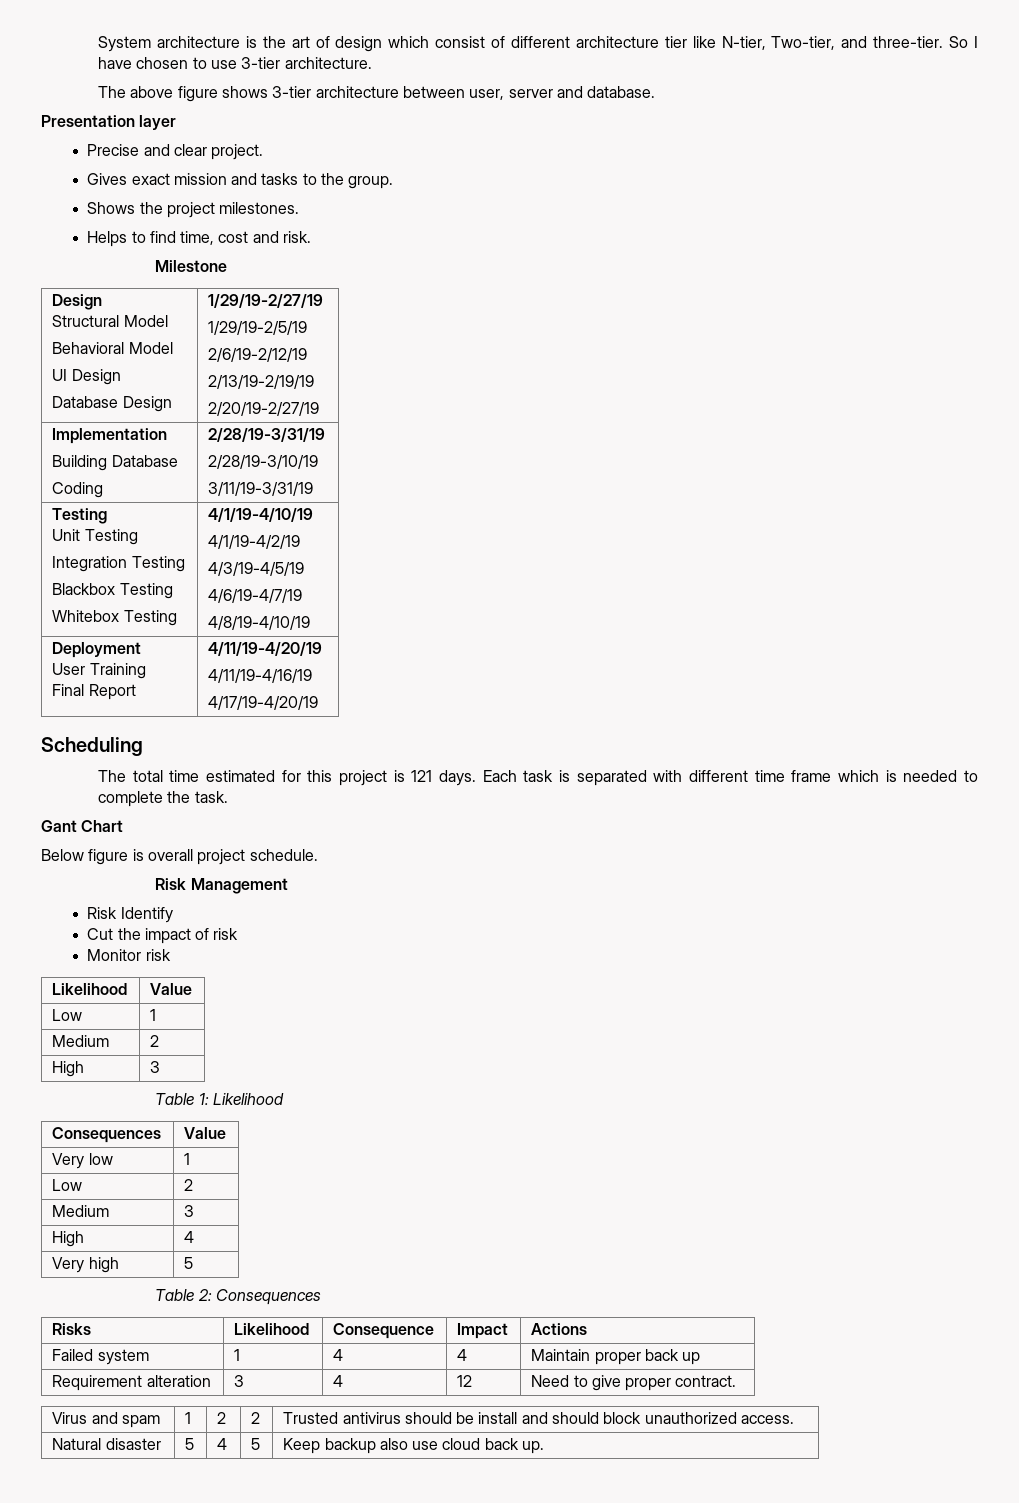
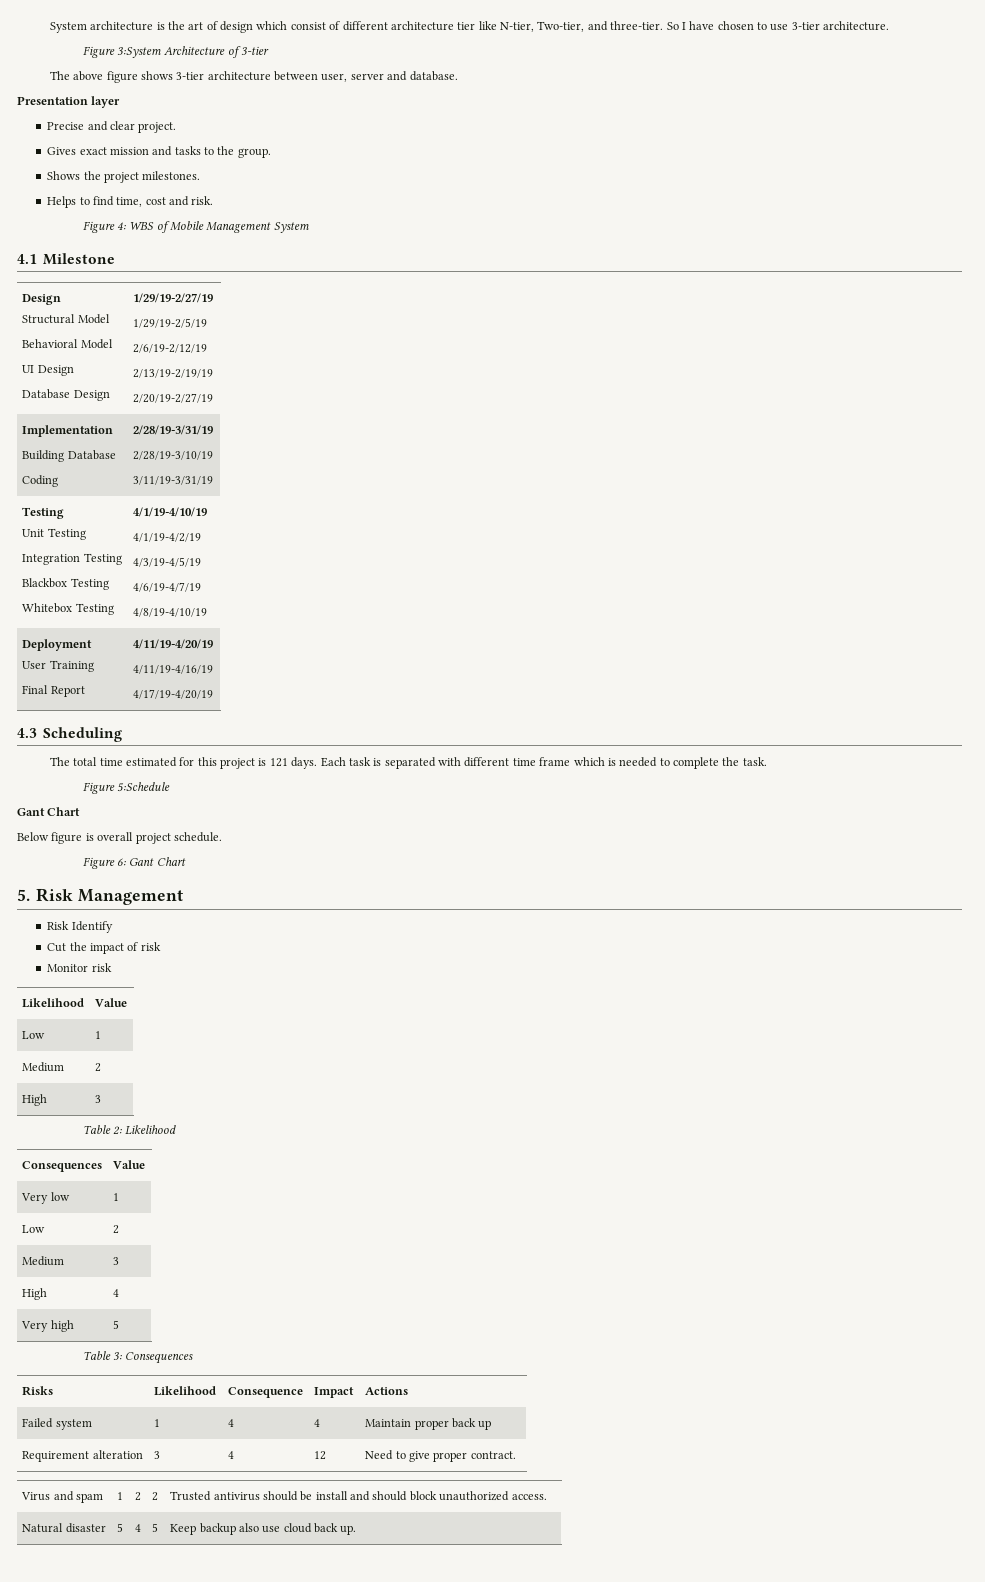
(372, 63) none -> [82,46,270,58] // Figure 3:System Architecture of 3-tier
(312, 237) none -> [82,221,309,233] [17,254,37,264] Figure 4: WBS of Mobile Management System // 4.1
(319, 703) none -> [17,728,37,738] 4.3
(228, 797) none -> [82,782,170,794] // Figure 5:Schedule
(318, 855) none -> [82,857,186,869] [17,889,30,901] Figure 6: Gant Chart // 5.
[198,1093,209,1105] 1: -> [112,1126,122,1135] 2:
[197,1289,212,1301] 2: -> [112,1352,122,1360] 3:

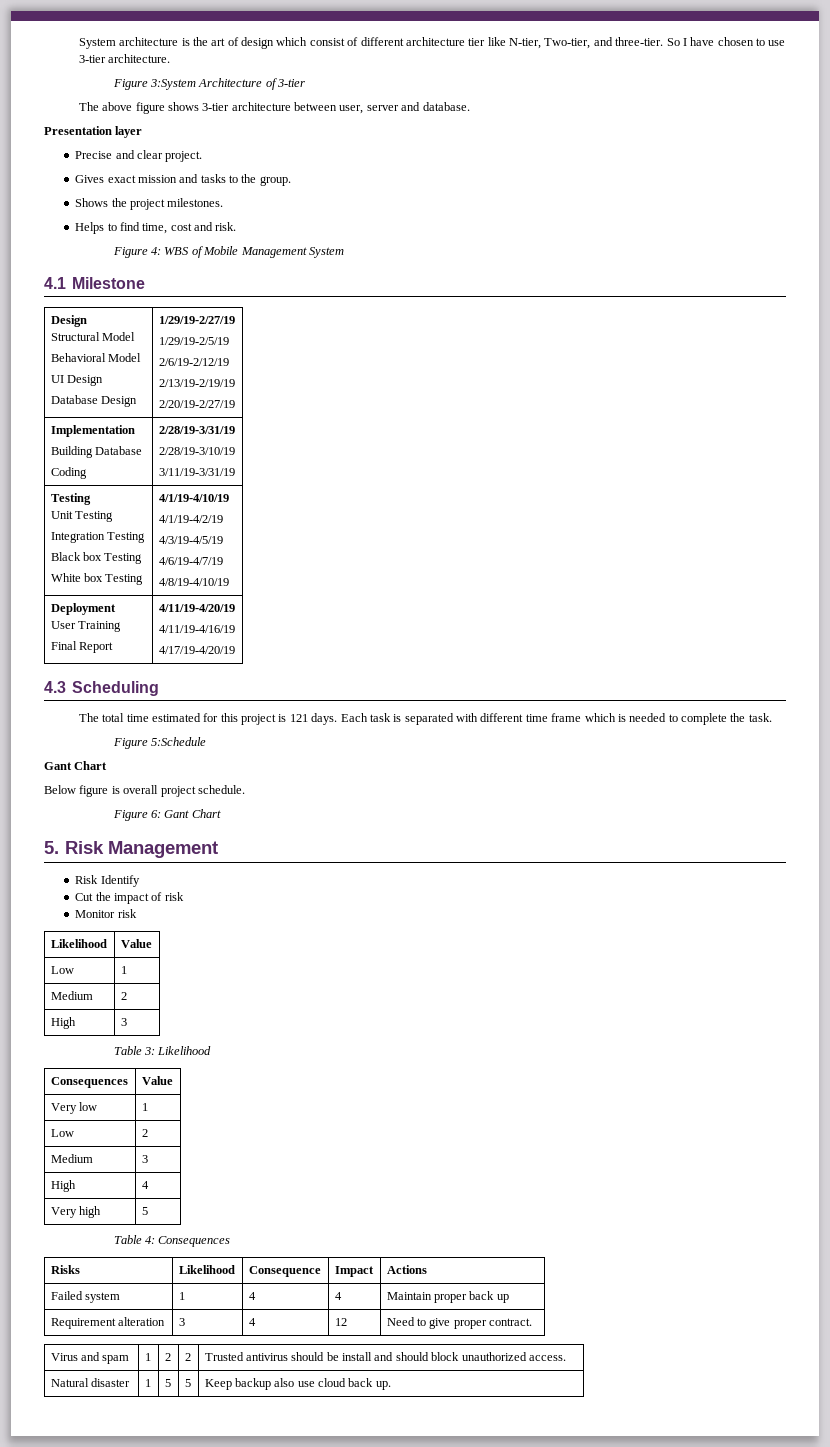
[22,578,109,590] [22,603,73,613] Blackbox Testing // Whitebox -> [50,552,143,564] [50,573,103,582] Black box Testing // White box
[112,1126,122,1135] 2: -> [144,1047,156,1055] 3:
[112,1352,122,1360] 3: -> [145,1236,156,1244] 4:
[117,1523,124,1532] [135,1524,142,1532] | 5 | 4 -> [144,1379,151,1387] [164,1379,171,1387] | 1 | 5

